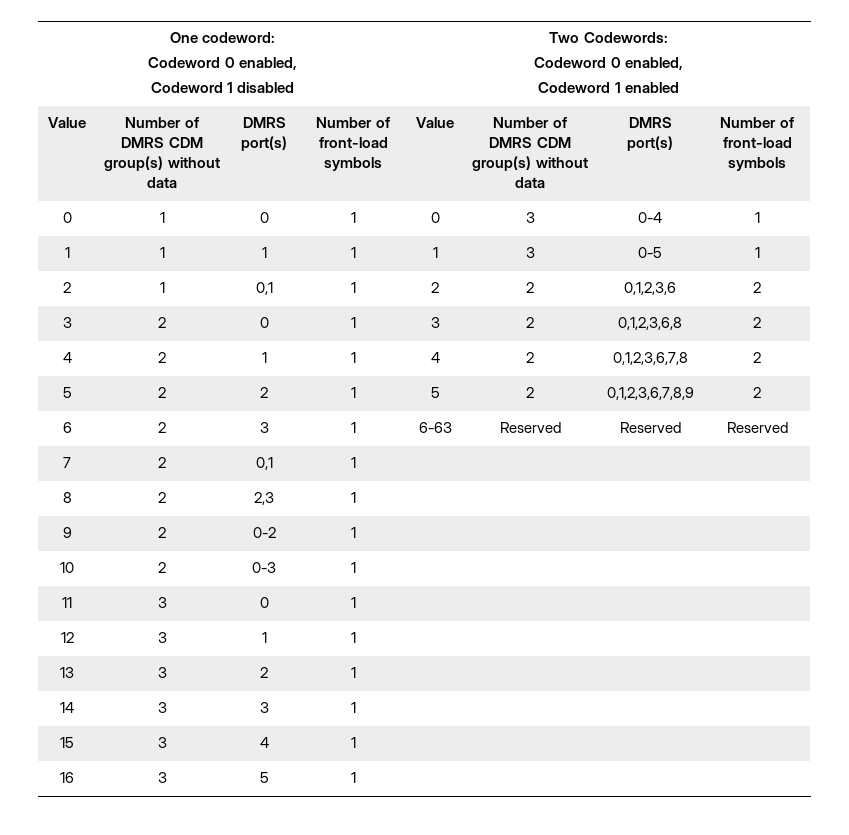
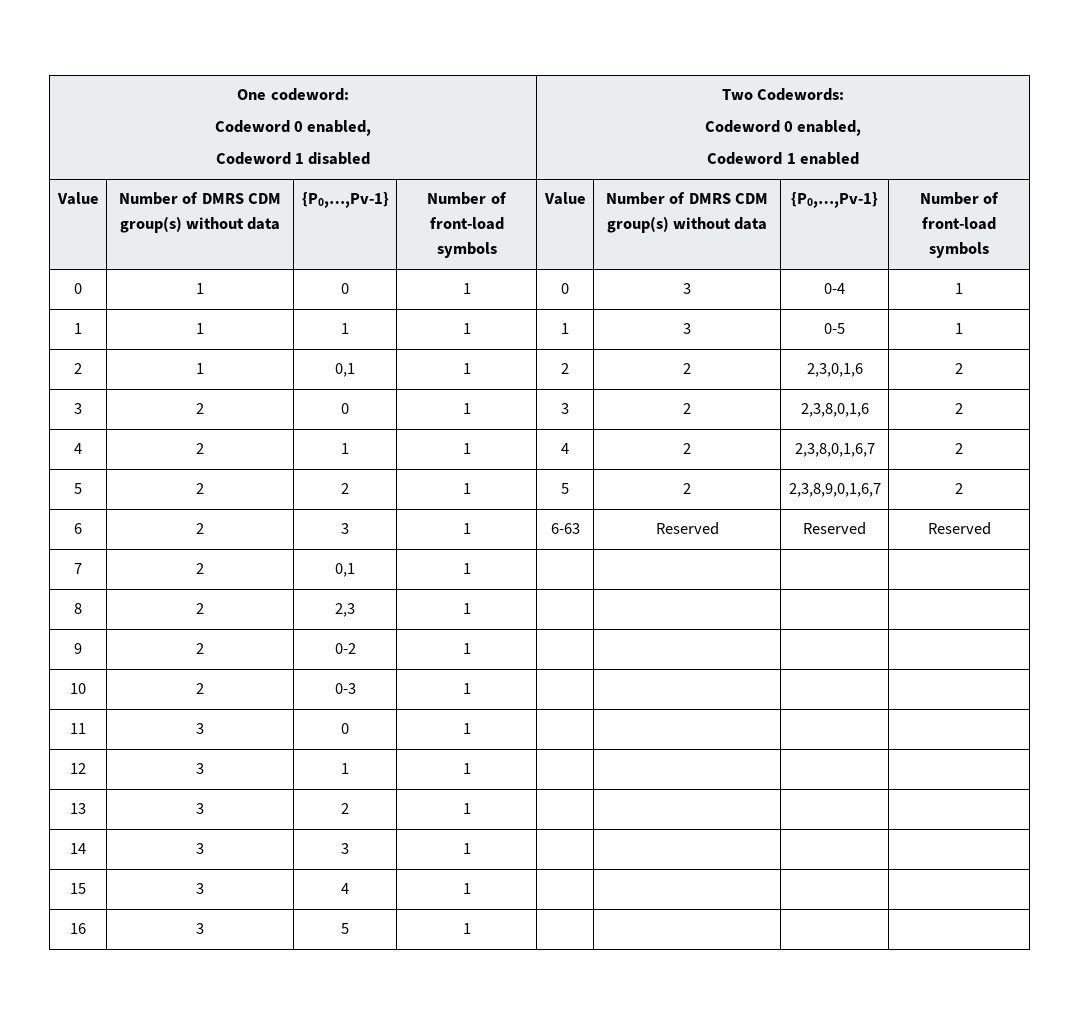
[242,117,286,128] [241,136,287,151] DMRS port(s) -> [301,192,389,208] {P0,…,Pv-1}
[628,117,672,128] [627,136,673,151] DMRS port(s) -> [791,192,878,208] {P0,…,Pv-1}
[624,282,676,295] 0,1,2,3,6 -> [806,363,863,377] 2,3,0,1,6
[618,317,682,330] 0,1,2,3,6,8 -> [800,403,869,417] 2,3,8,0,1,6
[612,352,688,365] 0,1,2,3,6,7,8 -> [794,443,875,457] 2,3,8,0,1,6,7
[606,387,694,400] 0,1,2,3,6,7,8,9 -> [788,483,881,497] 2,3,8,9,0,1,6,7

